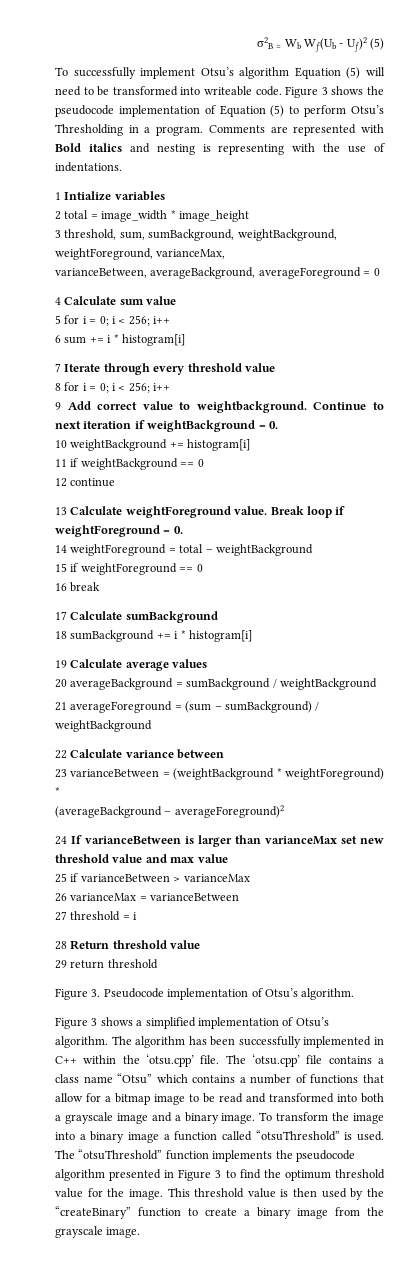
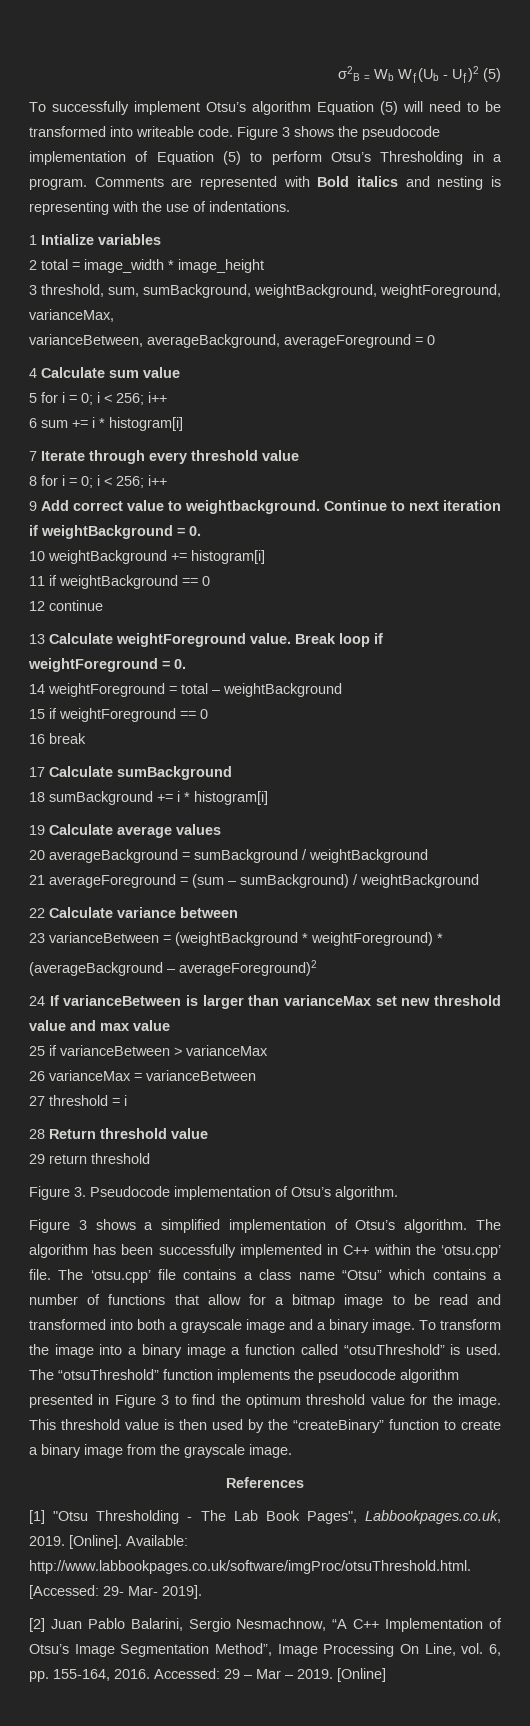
(141, 1232) none -> [226,1477,304,1488] [29,1510,501,1524] [29,1535,188,1549] [29,1560,471,1574] [29,1585,202,1599] [29,1618,503,1632] [29,1643,502,1657] [29,1668,386,1682] // References // [1] "Otsu Thresholding - The Lab Book Pages", Labbookpages.co.uk, 2019. [Online]. Available: http://www.labbookpages.co.uk/software/imgProc/otsuThreshold.html. [Accessed: 29- Mar- 2019]. // [2] Juan Pablo Balarini, Sergio Nesmachnow, “A C++ Implementation of Otsu’s Image Segmentation Method”, Image Processing On Line, vol. 6, pp. 155-164, 2016. Accessed: 29 – Mar – 2019. [Online]

